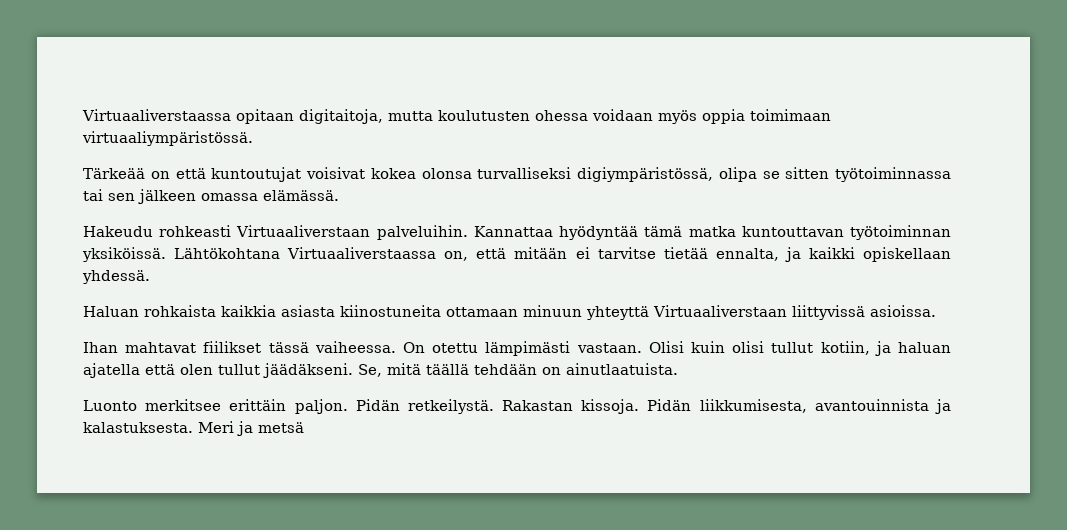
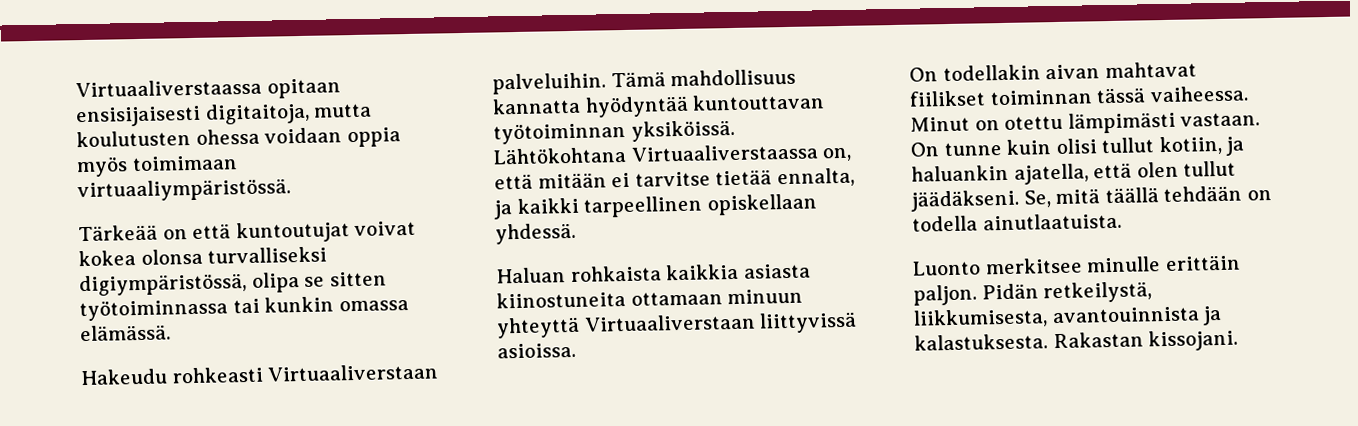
(294, 116) none -> [75,105,201,128] ensisijaisesti
[658,109,745,124] myös oppia -> [346,127,401,148] [76,157,128,178] oppia myös
[306,167,365,179] voisivat -> [354,220,417,237] voivat
[108,189,196,204] sen jälkeen -> [264,296,335,313] kunkin
[473,226,736,240] Kannattaa hyödyntää tämä matka -> [610,68,797,88] [492,95,689,118] Tämä mahdollisuus kannatta hyödyntää
(855, 253) none -> [583,195,704,218] tarpeellinen
[83,342,118,353] Ihan -> [909,64,1101,82] On todellakin aivan
(262, 347) none -> [989,89,1093,106] toiminnan
[402,342,425,353] On -> [910,116,1000,132] Minut on
[648,341,684,353] Olisi -> [910,142,1002,157] On tunne
[898,342,952,353] [83,363,140,378] haluan ajatella -> [911,163,1089,185] haluankin ajatella,
(561, 371) none -> [912,215,978,232] todella
(222, 405) none -> [1086,256,1162,273] minulle
[407,399,692,414] retkeilystä. Rakastan kissoja. Pidän -> [1043,281,1153,304] retkeilystä,
[198,421,304,436] Meri ja metsä -> [1052,329,1239,352] Rakastan kissojani.

